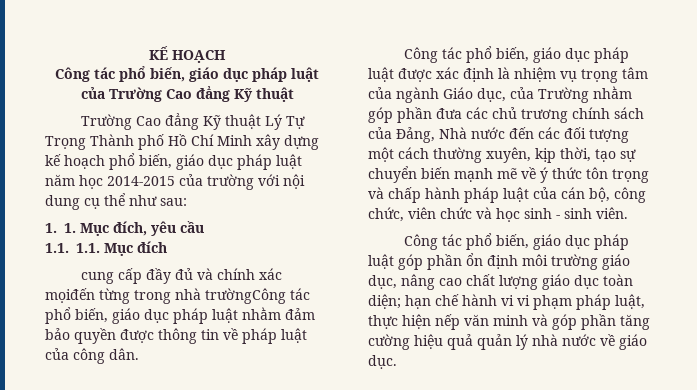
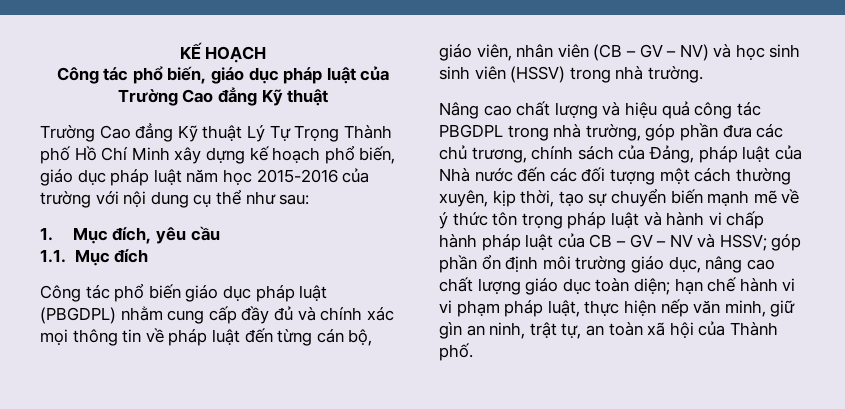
[107,176,175,186] 2014-2015 -> [256,169,338,183] 2015-2016
[64,223,76,233] 1. -> (53, 234) none
[76,243,100,253] 1.1. -> (66, 256) none
(167, 247) none -> [40,284,328,302] [40,306,163,324] Công tác phổ biến giáo dục pháp luật (PBGDPL) nhằm
[45,288,310,304] [45,307,315,324] [45,328,154,344] mọiđến từng trong nhà trườngCông tác phổ biến, giáo dục pháp luật nhằm đảm bảo quyền được -> [40,329,68,345] mọi
[45,348,139,364] [403,46,629,63] [368,67,648,83] [368,86,632,103] của công dân. // Công tác phổ biến, giáo dục pháp luật được xác định là nhiệm vụ trọng tâm của ngành Giáo dục, của Trường nhằm -> [244,328,373,346] [439,44,801,61] [439,66,703,83] [439,101,761,119] [439,124,641,141] đến từng cán bộ, giáo viên, nhân viên (CB – GV – NV) và học sinh sinh viên (HSSV) trong nhà trường. // Nâng cao chất lượng và hiệu quả công tác PBGDPL trong nhà trường,
[521,109,568,123] trương -> [471,147,527,163] trương,
(435, 135) none -> [698,145,802,163] pháp luật của
[368,187,384,199] và -> [567,212,722,229] pháp luật và hành vi
[561,187,646,203] [368,207,628,222] [403,233,629,250] [368,254,394,269] cán bộ, công chức, viên chức và học sinh - sinh viên. // Công tác phổ biến, giáo dục pháp luật -> [589,234,767,251] CB – GV – NV và HSSV;
[493,314,650,330] [368,334,647,350] [368,355,397,369] minh và góp phần tăng cường hiệu quả quản lý nhà nước về giáo dục. -> [724,300,796,317] [439,321,778,339] [439,343,473,361] minh, giữ gìn an ninh, trật tự, an toàn xã hội của Thành phố.

